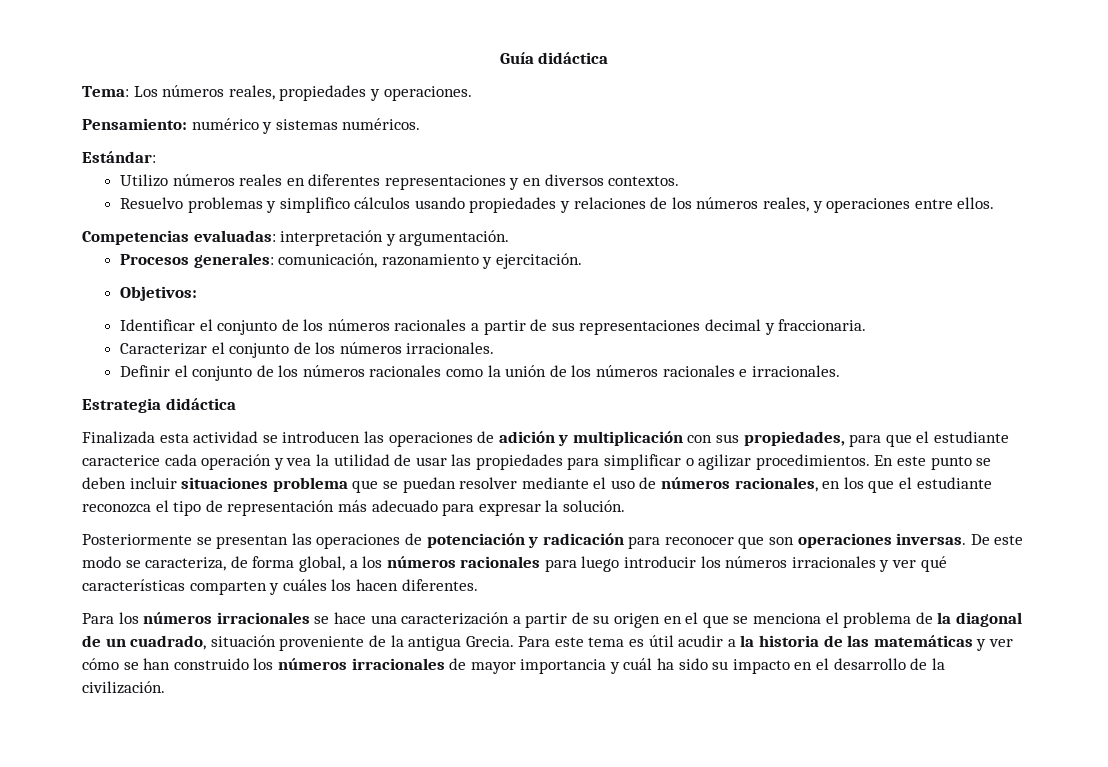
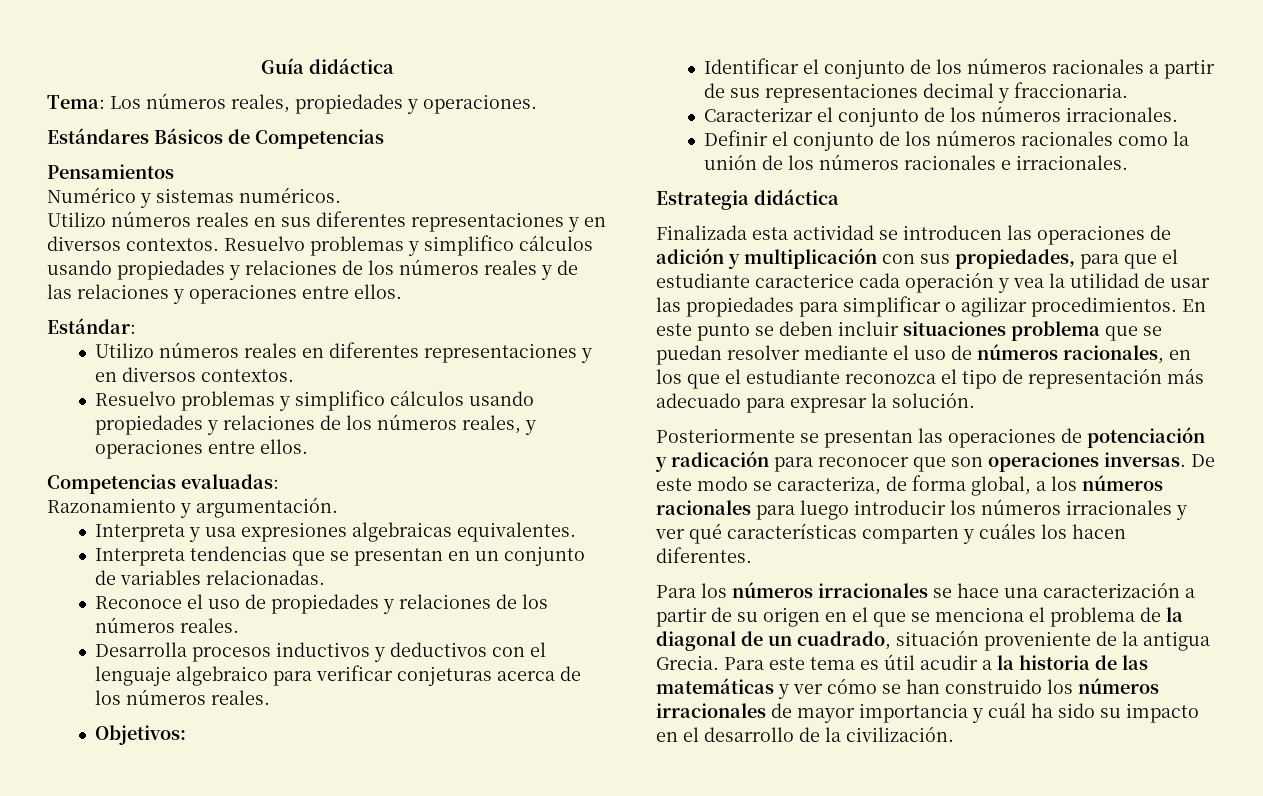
[82,118,421,134] Pensamiento: numérico y sistemas numéricos. -> [47,128,384,149] [47,164,174,179] [47,187,341,208] [47,211,606,232] [47,235,593,256] [47,259,578,280] [47,284,402,304] Estándares Básicos de Competencias // Pensamientos // Numérico y sistemas numéricos. // Utilizo números reales en sus diferentes representaciones y en diversos contextos. Resuelvo problemas y simplifico cálculos usando propiedades y relaciones de los números reales y de las relaciones y operaciones entre ellos.
[280,230,384,246] interpretación -> [47,498,176,513] // Razonamiento
[119,253,582,269] Procesos generales: comunicación, razonamiento y ejercitación. -> [94,522,576,542] [94,546,585,566] [94,570,325,585] [94,594,548,614] [94,617,239,633] [94,642,546,662] [94,665,581,686] [94,689,270,705] Interpreta y usa expresiones algebraicas equivalentes. // Interpreta tendencias que se presentan en un conjunto de variables relacionadas. // Reconoce el uso de propiedades y relaciones de los números reales. // Desarrolla procesos inductivos y deductivos con el lenguaje algebraico para verificar conjeturas acerca de los números reales.

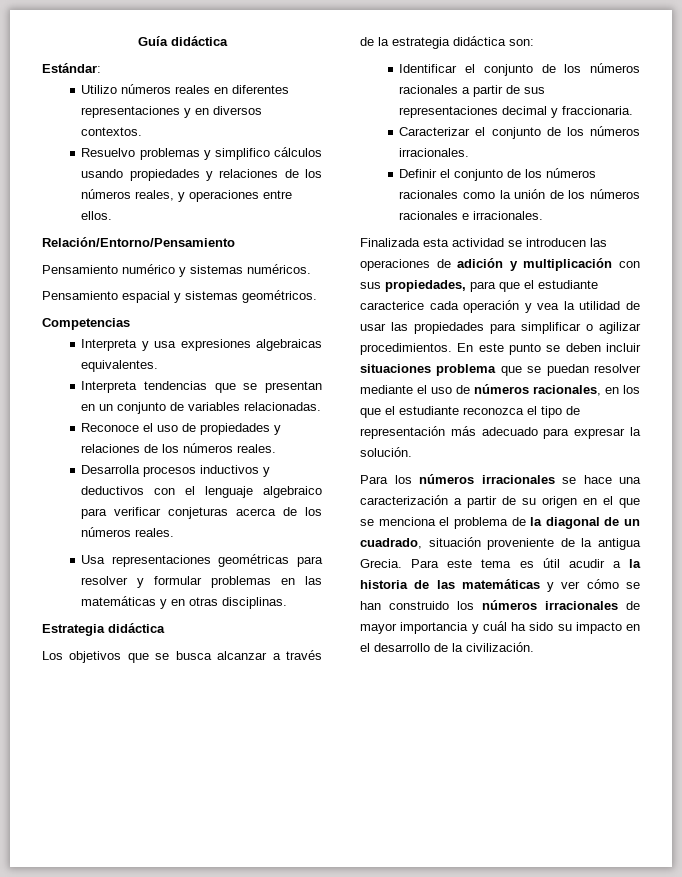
[47,93,537,114] [47,128,384,149] [47,164,174,179] [47,187,341,208] [47,211,606,232] [47,235,593,256] [47,259,578,280] [47,284,402,304] // Tema: Los números reales, propiedades y operaciones. // Estándares Básicos de Competencias // Pensamientos // Numérico y sistemas numéricos. // Utilizo números reales en sus diferentes representaciones y en diversos contextos. Resuelvo problemas y simplifico cálculos usando propiedades y relaciones de los números reales y de las relaciones y operaciones entre ellos. -> (228, 41) none
[47,474,279,494] [47,497,338,518] Competencias evaluadas: // Razonamiento y argumentación. -> [42,237,235,247] [42,264,311,277] [42,290,317,303] [42,318,130,330] Relación/Entorno/Pensamiento // Pensamiento numérico y sistemas numéricos. // Pensamiento espacial y sistemas geométricos. // Competencias
[94,725,186,745] Objetivos: -> [81,554,323,567] [81,576,323,588] [81,596,288,609] [42,623,165,636] [42,650,322,663] [360,36,534,49] Usa representaciones geométricas para resolver y formular problemas en las matemáticas y en otras disciplinas. // Estrategia didáctica // Los objetivos que se busca alcanzar a través de la estrategia didáctica son:
[656,189,839,210] // Estrategia didáctica -> (544, 215) none
[656,427,1205,448] [655,451,1215,472] [656,475,1163,496] [656,499,1187,520] [655,523,1126,544] [656,547,752,563] // Posteriormente se presentan las operaciones de potenciación y radicación para reconocer que son operaciones inversas. De este modo se caracteriza, de forma global, a los números racionales para luego introducir los números irracionales y ver qué características comparten y cuáles los hacen diferentes. -> (412, 452) none

